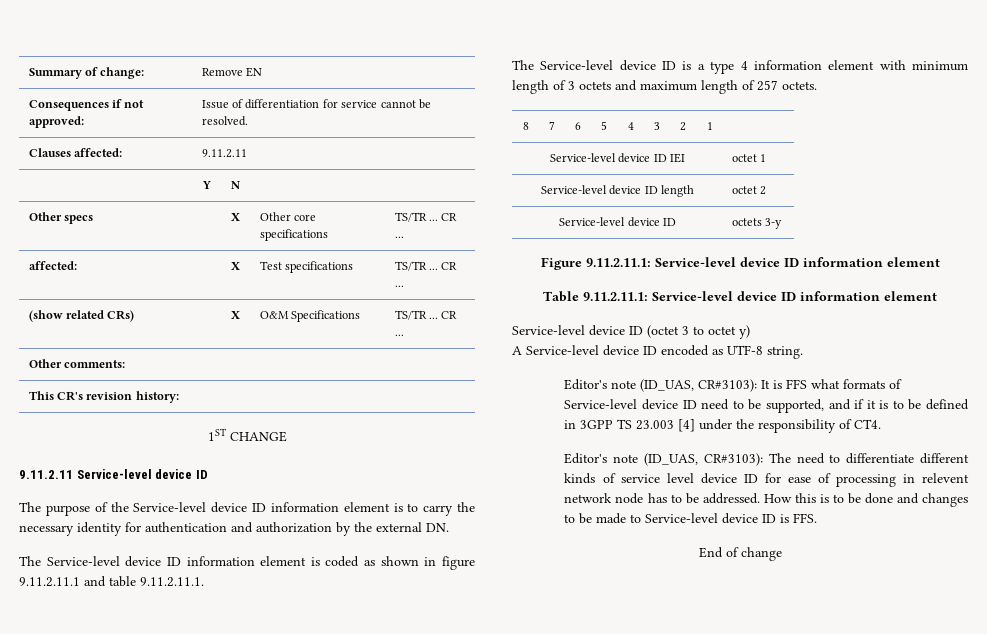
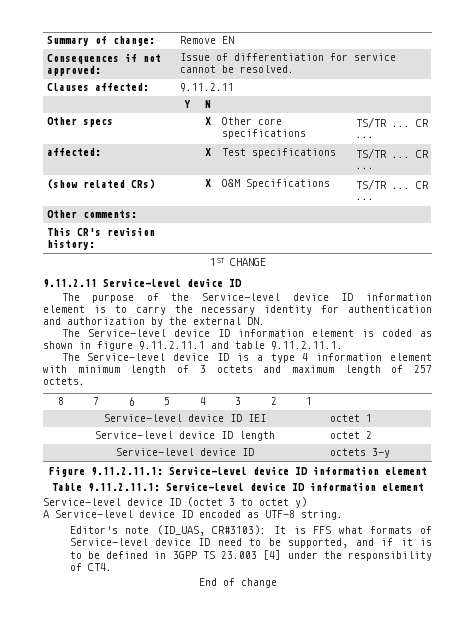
[564,453,969,466] [564,473,969,487] [564,493,968,507] [564,513,818,524] // Editor's note (ID_UAS, CR#3103): The need to differentiate different kinds of service level device ID for ease of processing in relevent network node has to be addressed. How this is to be done and changes to be made to Service-level device ID is FFS. -> (112, 567) none

